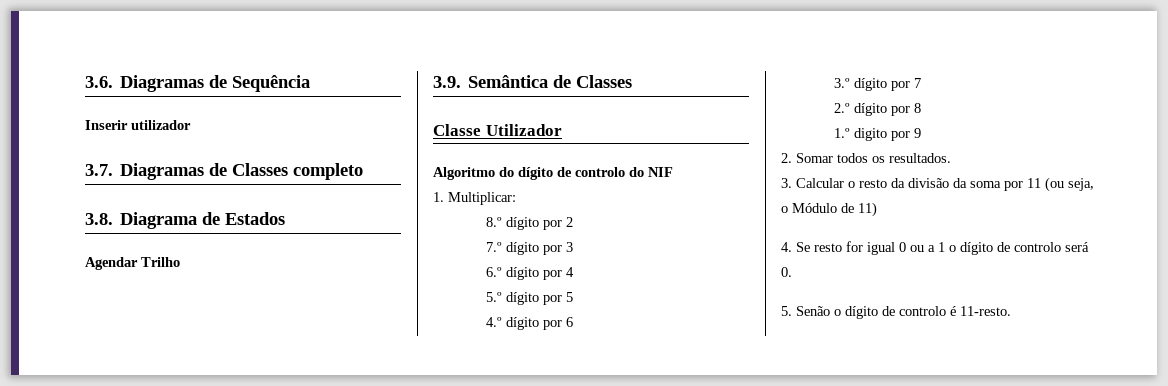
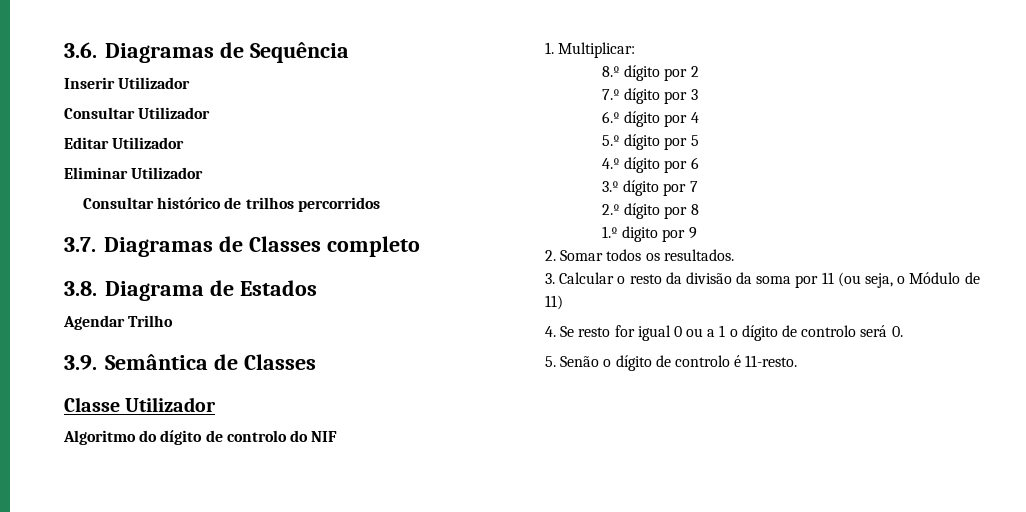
[131,120,191,130] utilizador -> [118,77,191,89] [64,107,211,119] [64,137,185,149] [64,167,204,179] [83,197,380,212] Utilizador // Consultar Utilizador // Editar Utilizador // Eliminar Utilizador // Consultar histórico de trilhos percorridos

